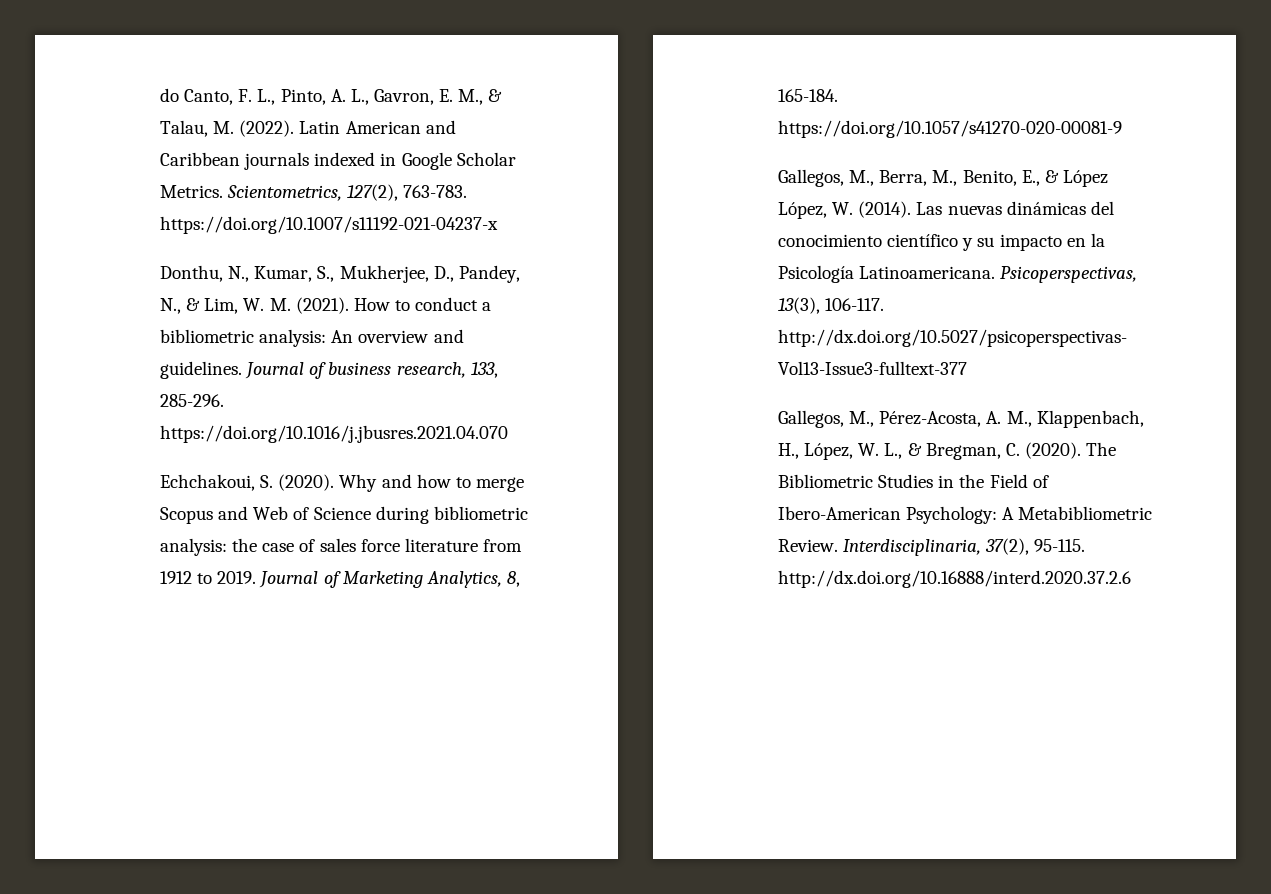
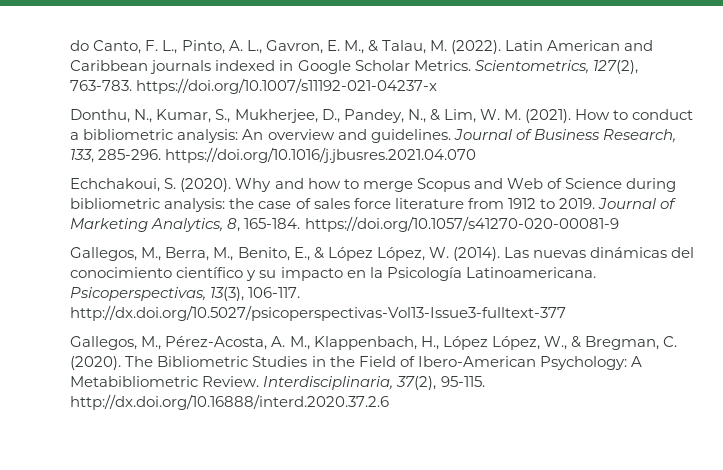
[328,362,466,378] business research, -> [533,129,676,143] Business Research,
[804,443,903,460] López, W. L., -> [442,336,567,350] López López, W.,

